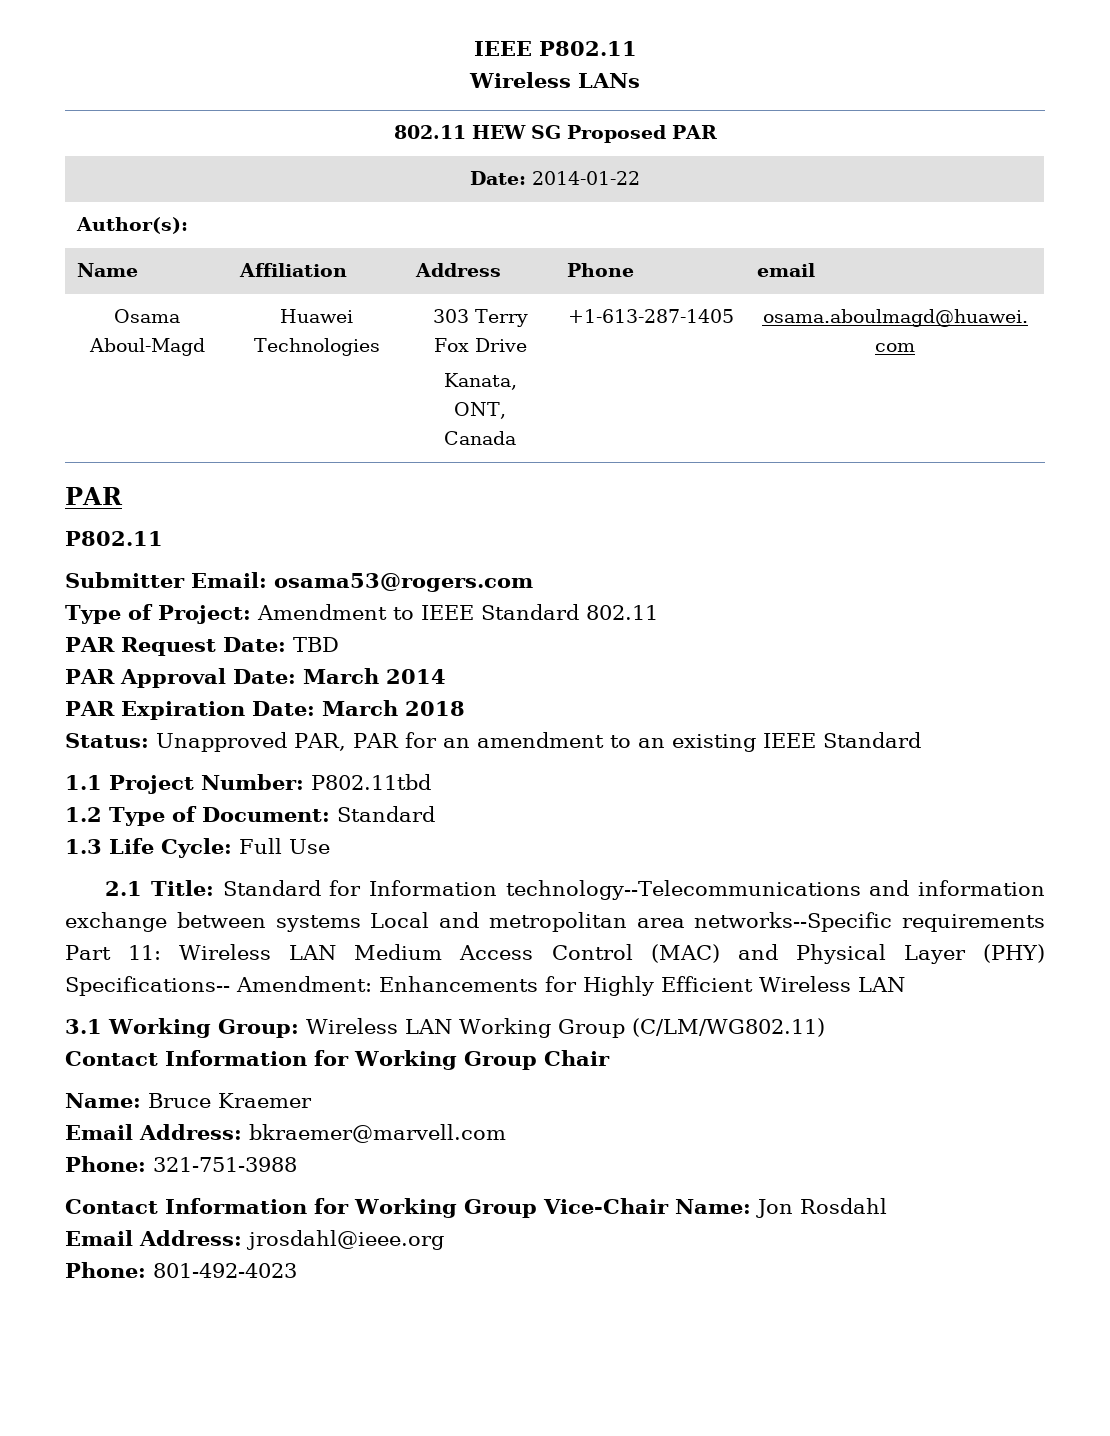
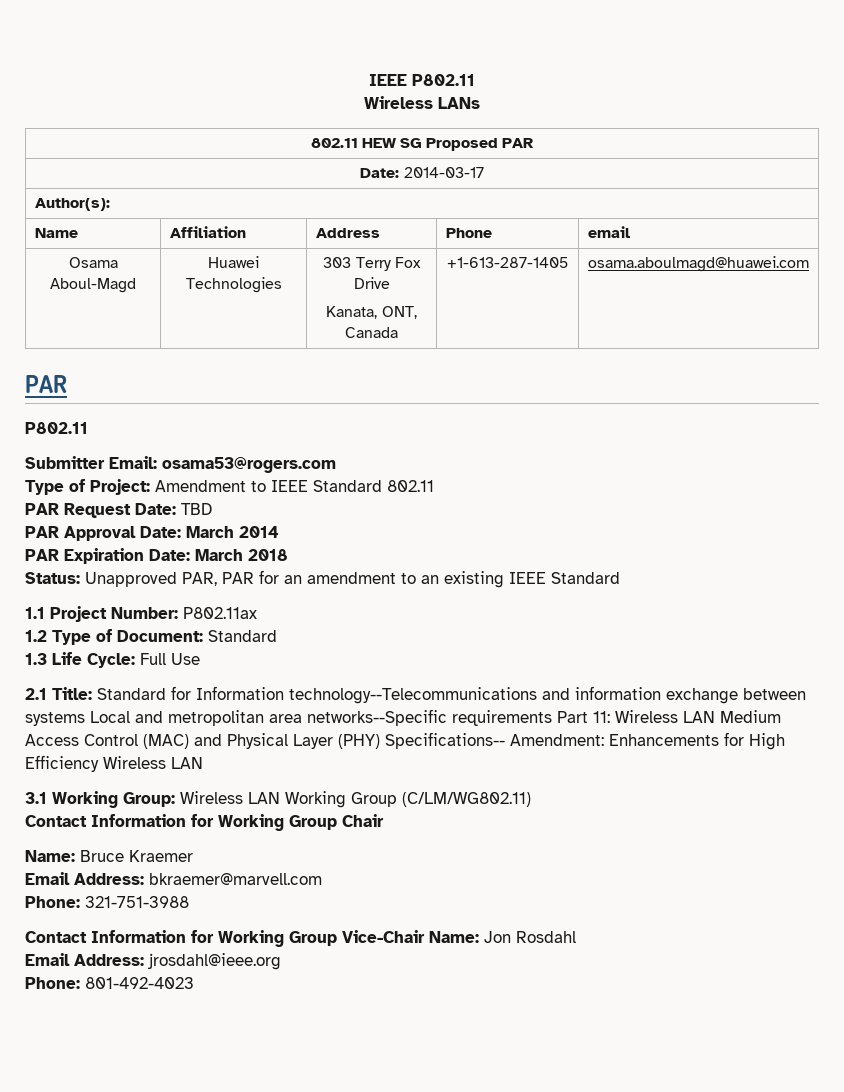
[532,171,640,185] 2014-01-22 -> [403,167,484,178] 2014-03-17
[311,774,431,790] P802.11tbd -> [183,607,257,619] P802.11ax
[583,976,753,996] Highly Efficient -> [749,733,785,750] [25,755,99,772] High Efficiency

